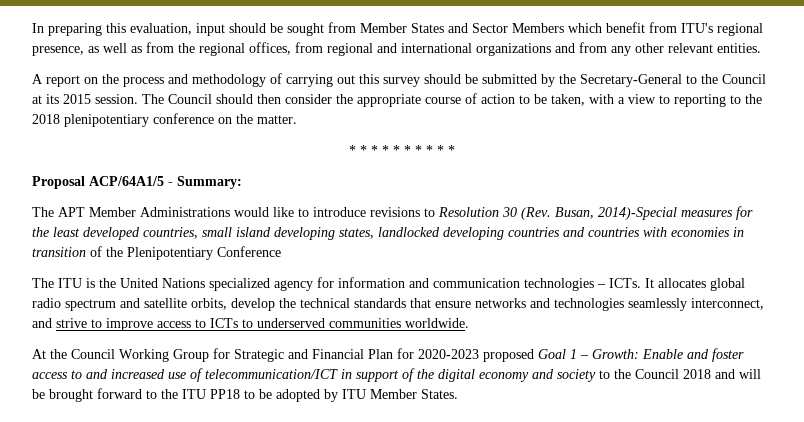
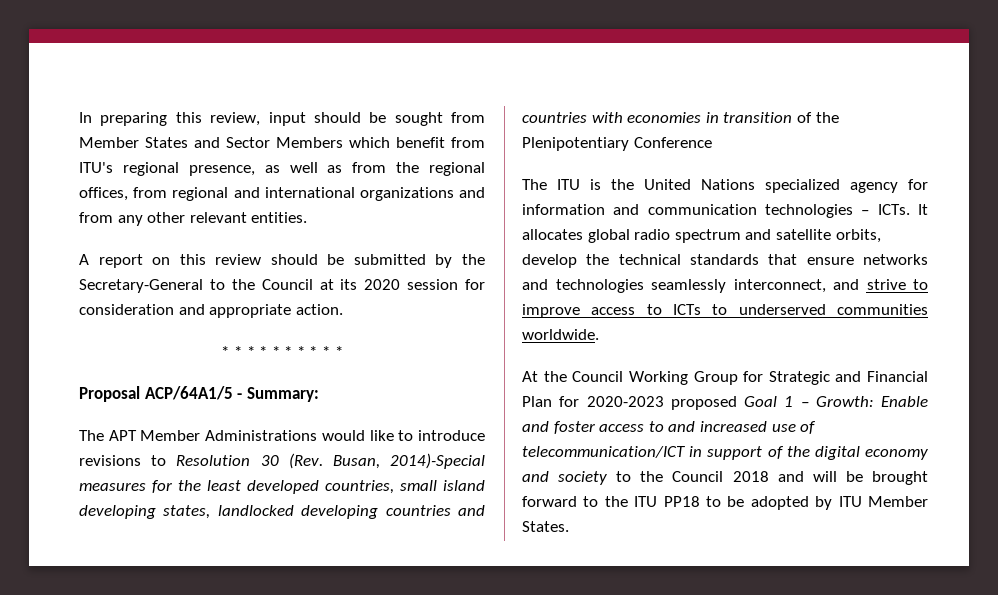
[130,23,192,35] evaluation, -> [210,112,261,126] review,
[102,73,420,87] the process and methodology of carrying out this survey -> [179,254,262,265] this review
[63,93,762,107] [32,113,297,127] 2015 session. The Council should then consider the appropriate course of action to be taken, with a view to reporting to the 2018 plenipotentiary conference on the matter. -> [364,279,485,290] [79,304,343,318] 2020 session for consideration and appropriate action.

